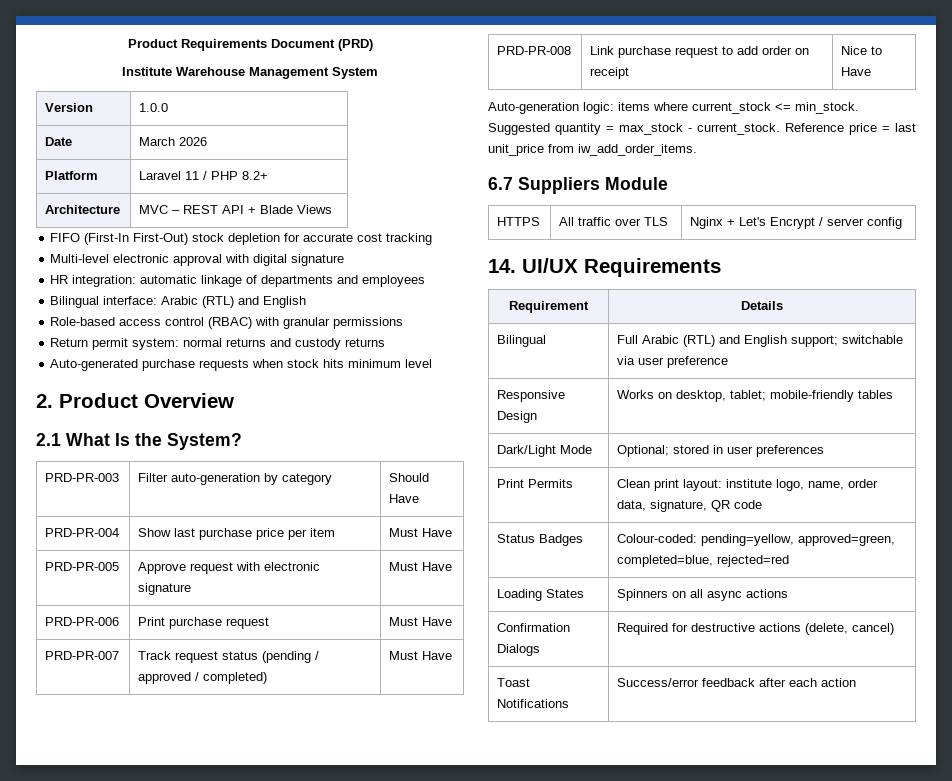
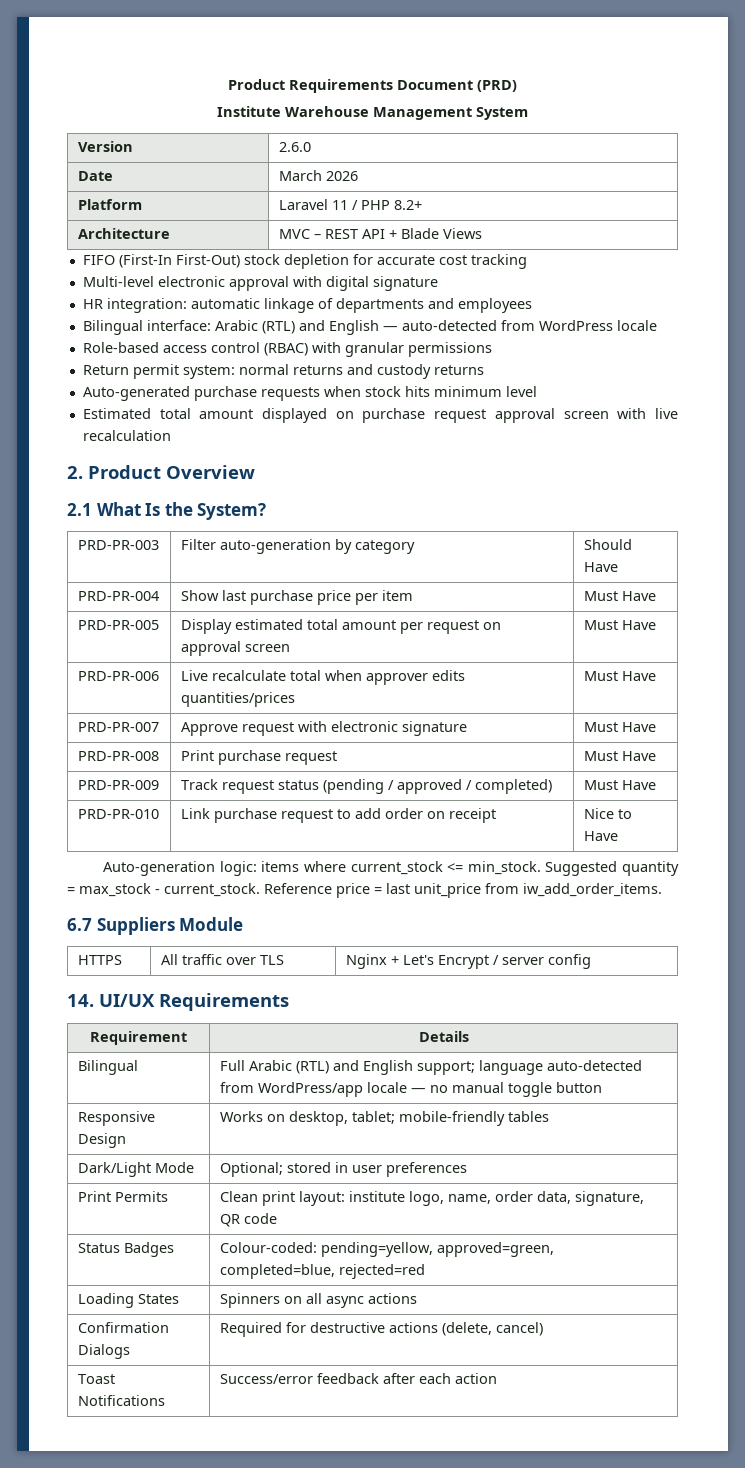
[139,103,169,112] 1.0.0 -> [278,142,311,152] 2.6.0
(307, 302) none -> [382,320,657,331] — auto-detected from WordPress locale
(433, 363) none -> [82,408,678,423] [82,430,171,441] // Estimated total amount displayed on purchase request approval screen with live recalculation
(120, 566) none -> [180,619,501,634] [180,641,290,656] [583,620,656,630] [77,671,159,681] [180,670,465,685] [180,692,295,707] [583,671,656,681] [77,722,159,732] | Display estimated total amount per request on approval screen | Must Have // PRD-PR-006 | Live recalculate total when approver edits quantities/prices | Must Have // PRD-PR-007
[45,617,120,626] PRD-PR-006 -> [77,751,159,761] PRD-PR-008
[45,651,120,660] PRD-PR-007 -> [77,780,159,790] PRD-PR-009
[497,46,572,55] PRD-PR-008 -> [77,809,159,819] PRD-PR-010
[842,335,904,344] [617,356,729,368] switchable via user preference -> [478,1060,642,1075] [219,1082,602,1097] language auto-detected from WordPress/app locale — no manual toggle button

